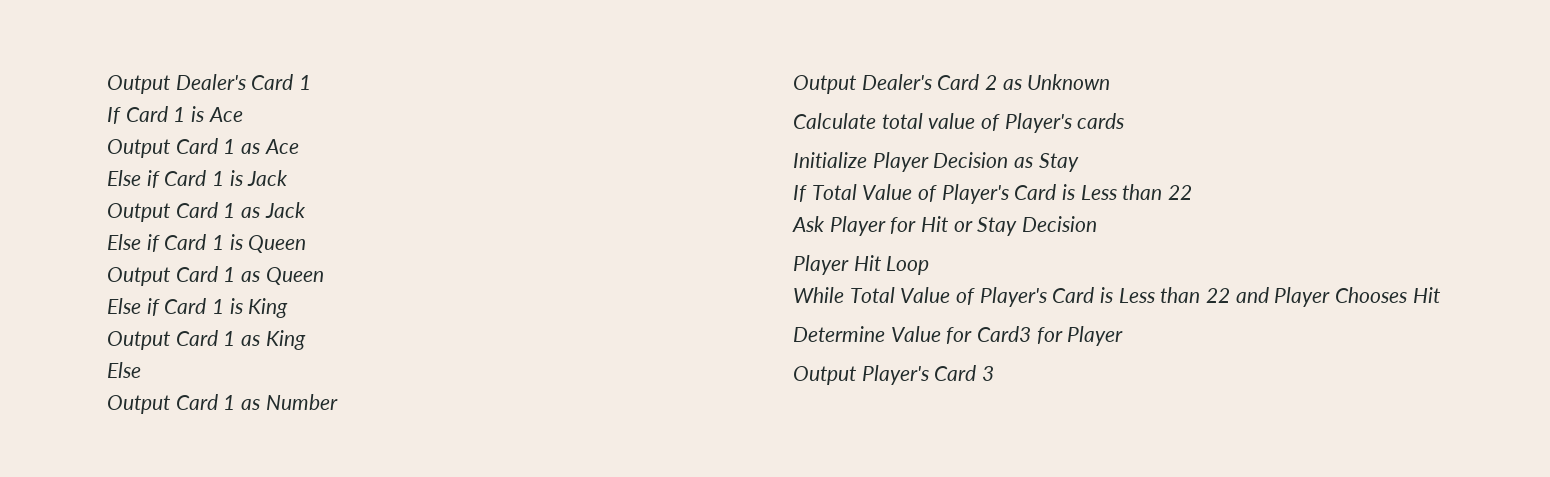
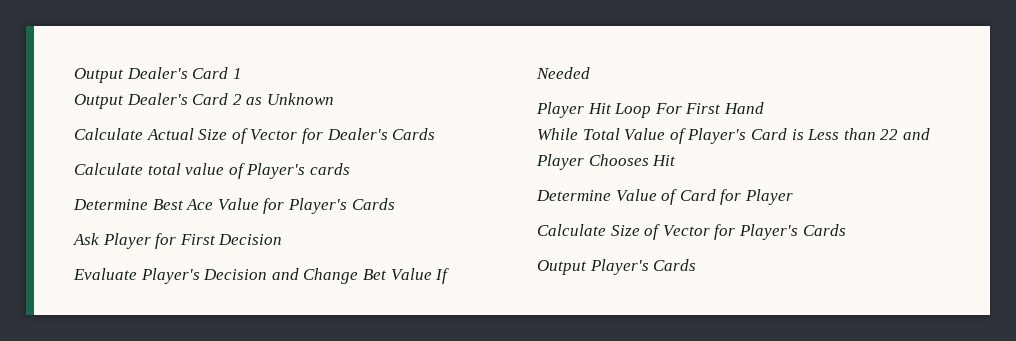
[107,106,243,124] [107,138,299,158] [107,170,289,188] [107,202,306,222] [107,234,307,253] [107,266,324,286] [107,298,289,318] [107,330,306,350] [107,362,141,378] [107,394,338,414] // If Card 1 is Ace // Output Card 1 as Ace // Else if Card 1 is Jack // Output Card 1 as Jack // Else if Card 1 is Queen // Output Card 1 as Queen // Else if Card 1 is King // Output Card 1 as King // Else // Output Card 1 as Number -> (242, 73) none
(1111, 82) none -> [74,128,436,144] // Calculate Actual Size of Vector for Dealer's Cards
[793,152,1079,172] [793,184,1193,204] [792,216,1098,236] Initialize Player Decision as Stay // If Total Value of Player's Card is Less than 22 // Ask Player for Hit or Stay Decision -> [73,198,395,214] [73,233,283,249] [73,268,450,284] [536,67,590,79] Determine Best Ace Value for Player's Cards // Ask Player for First Decision // Evaluate Player's Decision and Change Bet Value If Needed
(930, 265) none -> [654,102,764,114] For First Hand
[946,326,1032,344] for Card3 -> [661,189,716,205] of Card
(1124, 336) none -> [537,224,846,240] // Calculate Size of Vector for Player's Cards
[934,365,995,381] Card 3 -> [653,259,697,271] Cards

